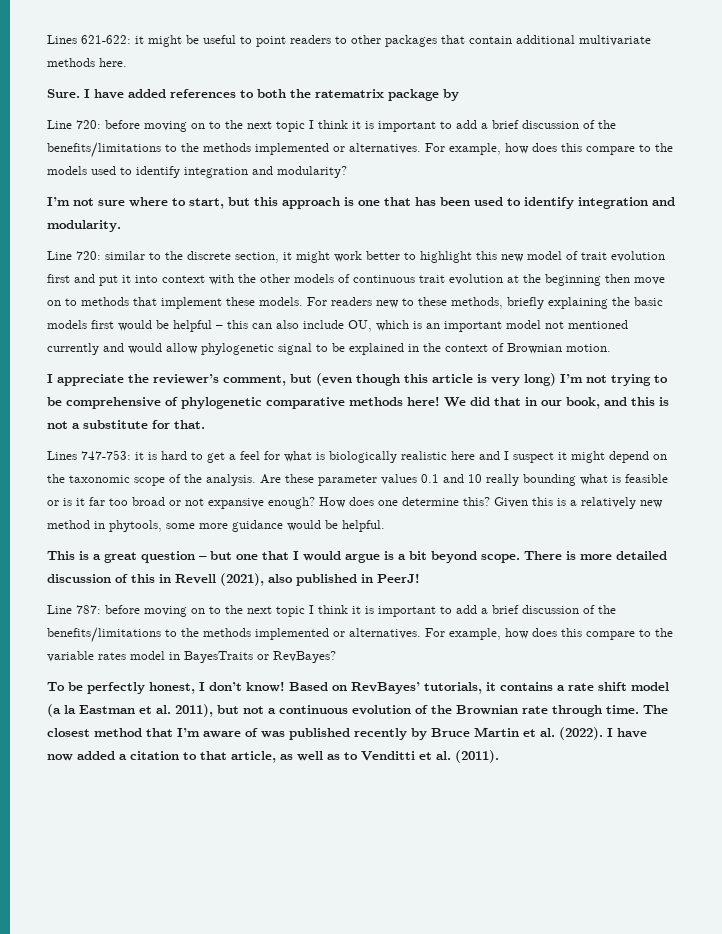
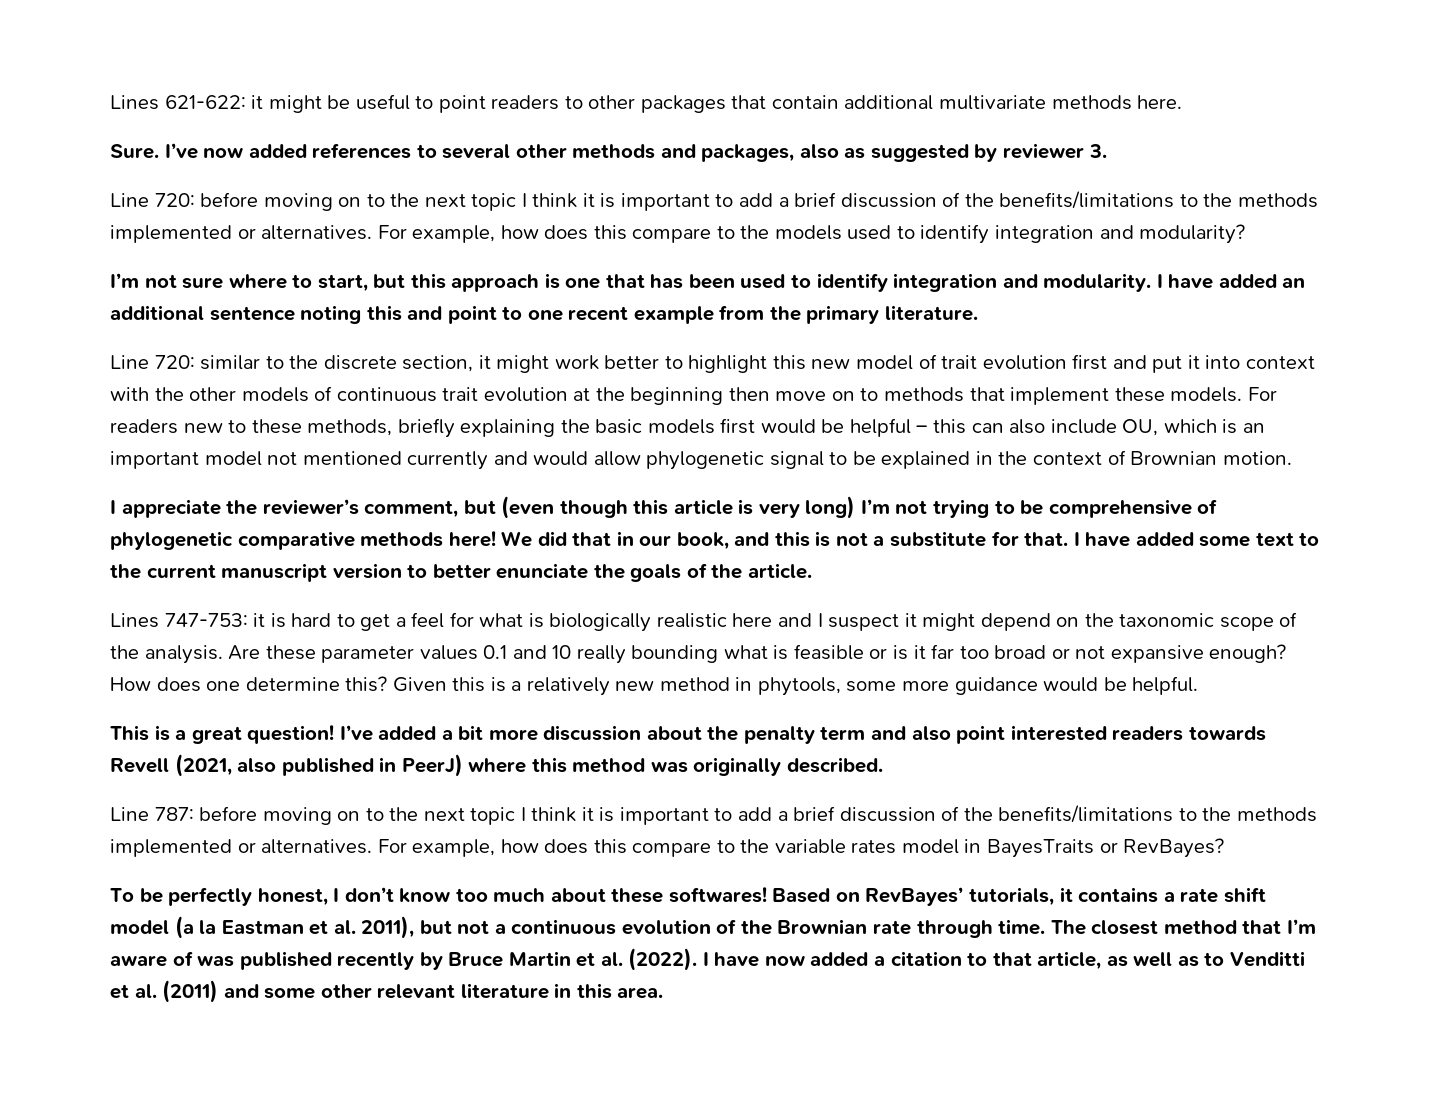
[84,89,124,99] I have -> [164,143,244,159] I’ve now
[257,89,459,101] both the ratematrix package by -> [442,143,1107,162] several other methods and packages, also as suggested by reviewer 3.
(121, 226) none -> [1156,274,1306,289] [110,305,978,324] I have added an additional sentence noting this and point to one recent example from the primary literature.
(205, 424) none -> [1073,532,1320,547] [110,563,812,582] I have added some text to the current manuscript version to better enunciate the goals of the article.
[141,551,667,563] [47,573,420,586] question – but one that I would argue is a bit beyond scope. There is more detailed discussion of this in Revell (2021), also published in PeerJ! -> [247,725,1266,744] [110,754,883,777] question! I’ve added a bit more discussion about the penalty term and also point interested readers towards Revell (2021, also published in PeerJ) where this method was originally described.
[246,681,285,692] know! -> [399,887,767,903] know too much about these softwares!
[455,750,499,763] (2011). -> [162,980,664,1003] (2011) and some other relevant literature in this area.

